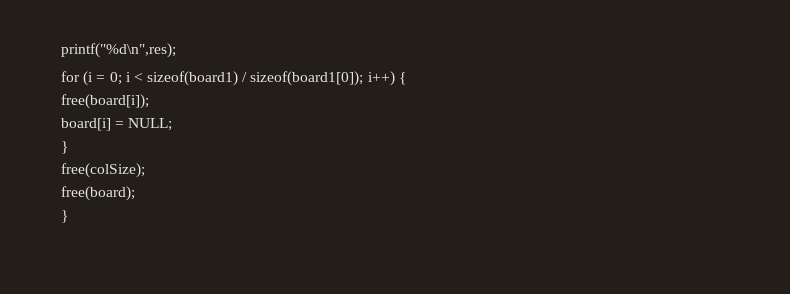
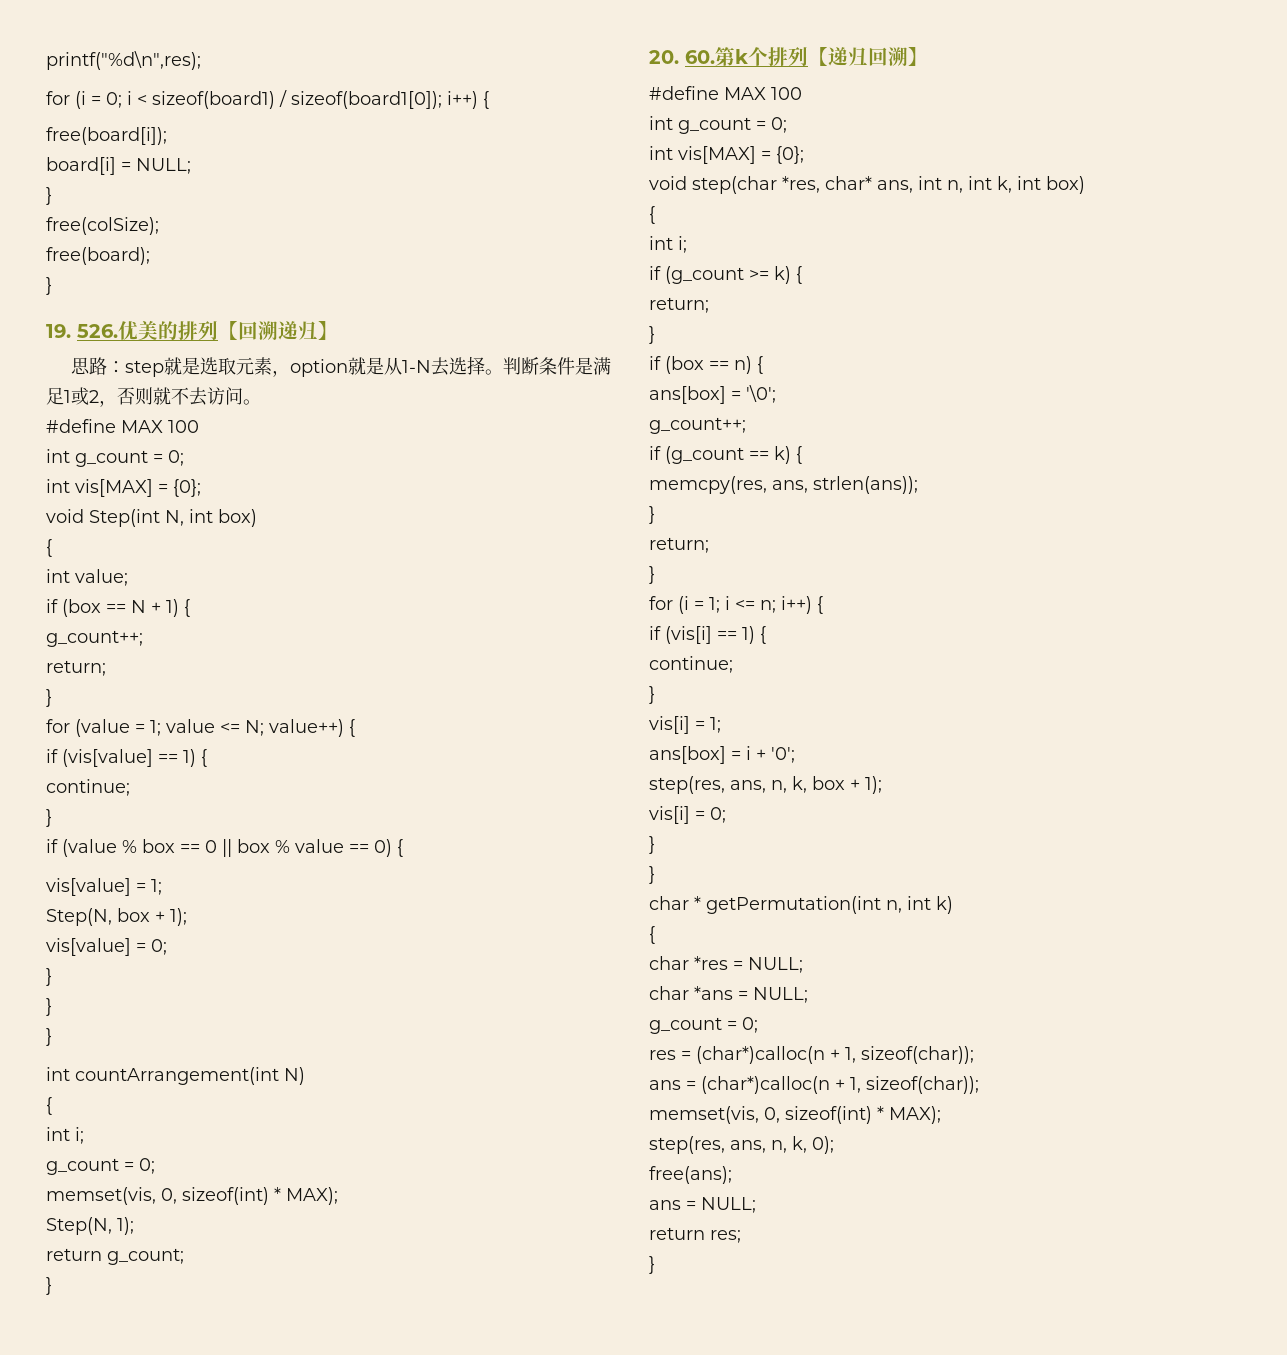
(68, 216) none -> [46,320,338,341] [70,356,611,377] [46,387,261,407] [46,419,199,433] [46,449,184,467] [46,479,201,497] [46,509,257,527] [46,539,52,557] [46,569,128,586] [46,599,190,617] [46,630,143,647] [46,660,106,676] [46,689,52,707] [46,719,355,737] [46,749,207,767] [46,779,130,796] [46,809,52,827] [46,839,403,857] [46,878,162,896] [46,908,187,926] [46,938,167,956] [46,968,52,986] [46,998,52,1016] [46,1028,52,1046] [46,1067,305,1085] [46,1097,52,1115] [46,1127,84,1144] [46,1158,155,1175] [46,1187,338,1205] [46,1217,134,1235] [46,1248,184,1265] [46,1277,52,1295] [649,47,928,67] [649,86,802,100] [649,116,787,134] [649,146,804,164] [649,176,1085,194] [649,206,655,224] [649,236,687,253] [649,266,802,284] [649,297,709,313] [649,326,655,344] [649,356,763,374] [649,385,776,404] [649,417,746,434] [649,446,802,464] [649,476,918,494] [649,506,655,524] [649,537,709,553] [649,566,655,584] [649,596,823,614] [649,626,766,644] [649,656,733,673] [649,686,655,704] [649,716,721,734] [649,746,795,764] [649,776,882,794] [649,806,726,824] [649,836,655,854] [649,866,655,884] [649,896,953,914] [649,926,655,944] [649,956,803,973] [649,986,808,1003] [649,1017,758,1034] [649,1046,974,1064] [649,1076,979,1094] [649,1106,941,1124] [649,1136,834,1154] [649,1166,732,1184] [649,1197,756,1213] [649,1227,741,1243] [649,1256,655,1274] // 19. 526.优美的排列【回溯递归】 // 思路：step就是选取元素，option就是从1-N去选择。判断条件是满足1或2，否则就不去访问。 // #define MAX 100 // int g_count = 0; // int vis[MAX] = {0}; // void Step(int N, int box) // { // int value; // if (box == N + 1) { // g_count++; // return; // } // for (value = 1; value <= N; value++) { // if (vis[value] == 1) { // continue; // } // if (value % box == 0 || box % value == 0) { // vis[value] = 1; // Step(N, box + 1); // vis[value] = 0; // } // } // } // int countArrangement(int N) // { // int i; // g_count = 0; // memset(vis, 0, sizeof(int) * MAX); // Step(N, 1); // return g_count; // } // 20. 60.第k个排列【递归回溯】 // #define MAX 100 // int g_count = 0; // int vis[MAX] = {0}; // void step(char *res, char* ans, int n, int k, int box) // { // int i; // if (g_count >= k) { // return; // } // if (box == n) { // ans[box] = '\0'; // g_count++; // if (g_count == k) { // memcpy(res, ans, strlen(ans)); // } // return; // } // for (i = 1; i <= n; i++) { // if (vis[i] == 1) { // continue; // } // vis[i] = 1; // ans[box] = i + '0'; // step(res, ans, n, k, box + 1); // vis[i] = 0; // } // } // char * getPermutation(int n, int k) // { // char *res = NULL; // char *ans = NULL; // g_count = 0; // res = (char*)calloc(n + 1, sizeof(char)); // ans = (char*)calloc(n + 1, sizeof(char)); // memset(vis, 0, sizeof(int) * MAX); // step(res, ans, n, k, 0); // free(ans); // ans = NULL; // return res; // }

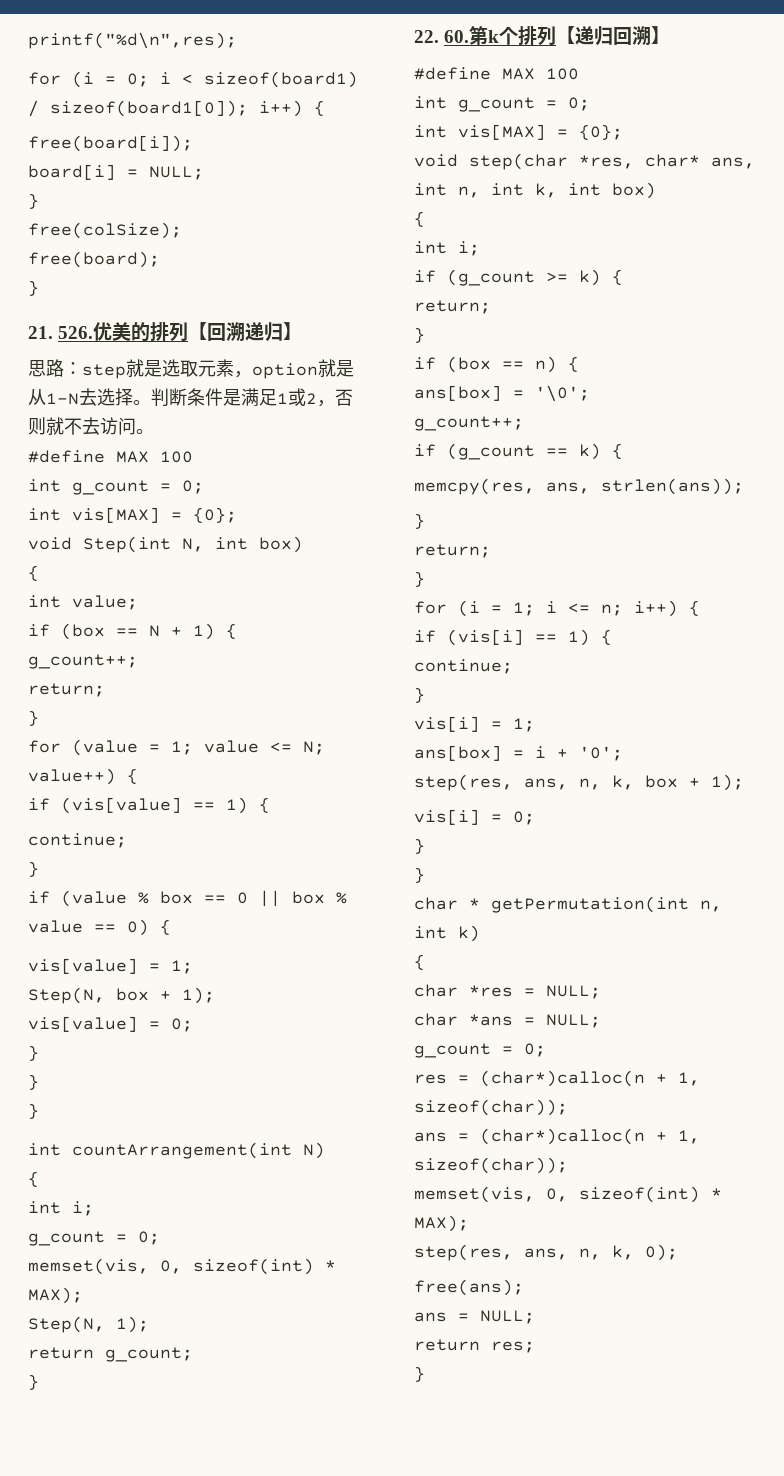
[46,324,71,338] 19. -> [28,326,53,339] 21.
[649,50,679,64] 20. -> [414,30,439,43] 22.

